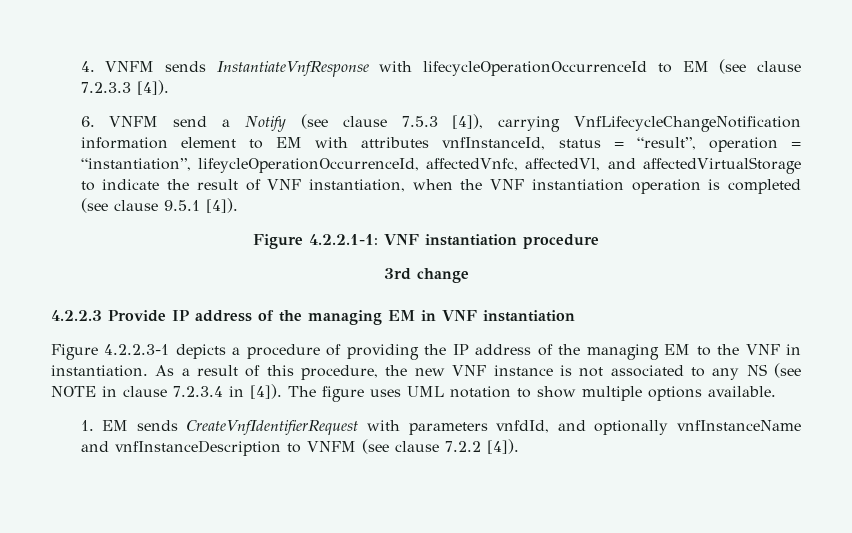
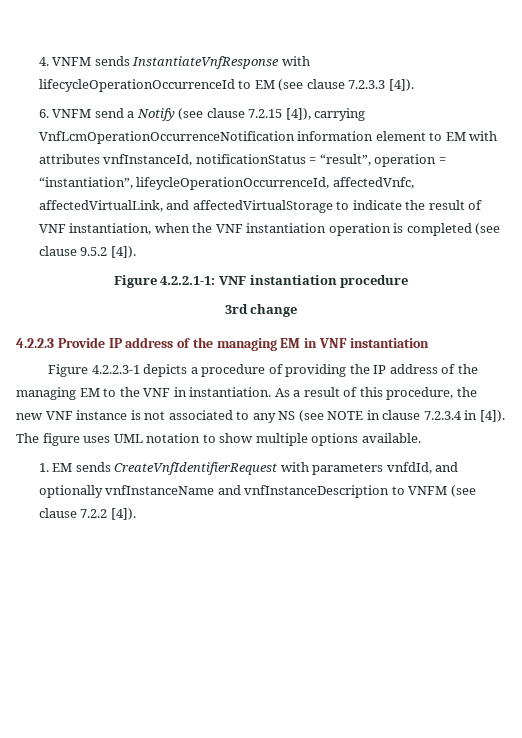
[401,116,438,127] 7.5.3 -> [248,109,283,118] 7.2.15
[574,116,802,132] VnfLifecycleChangeNotification -> [38,131,295,144] VnfLcmOperationOccurrenceNotification
[558,139,601,148] status -> [195,154,306,164] notificationStatus
[525,158,601,171] affectedVl, -> [38,200,163,212] affectedVirtualLink,
[163,200,200,211] 9.5.1 -> [80,247,108,256] 9.5.2

